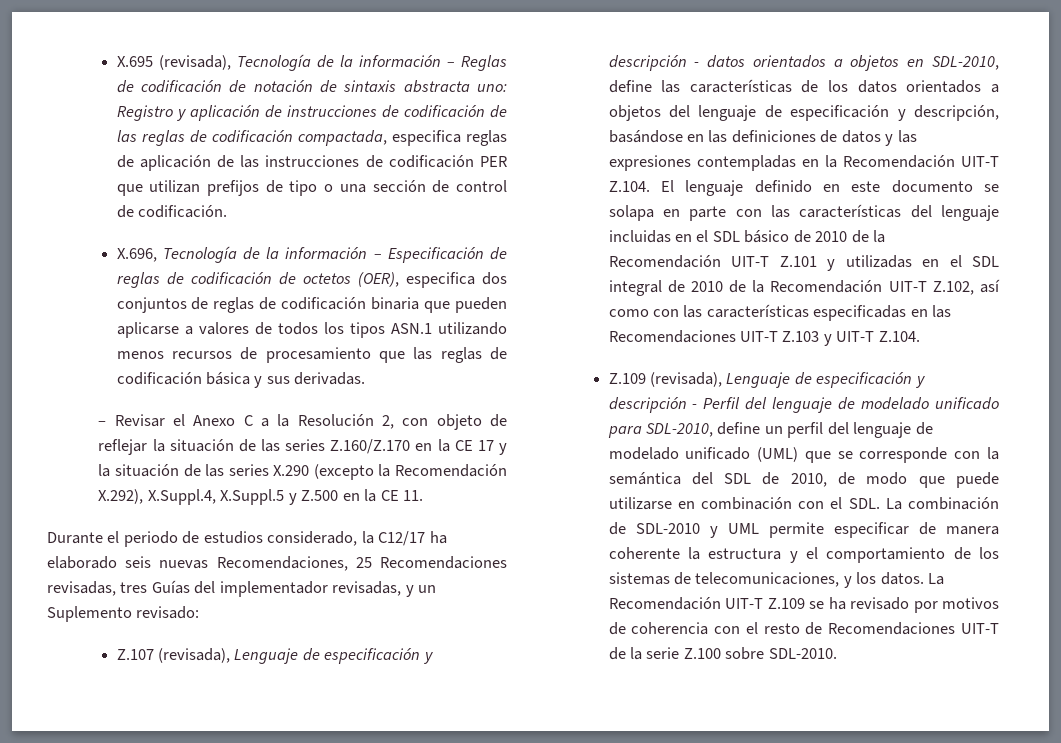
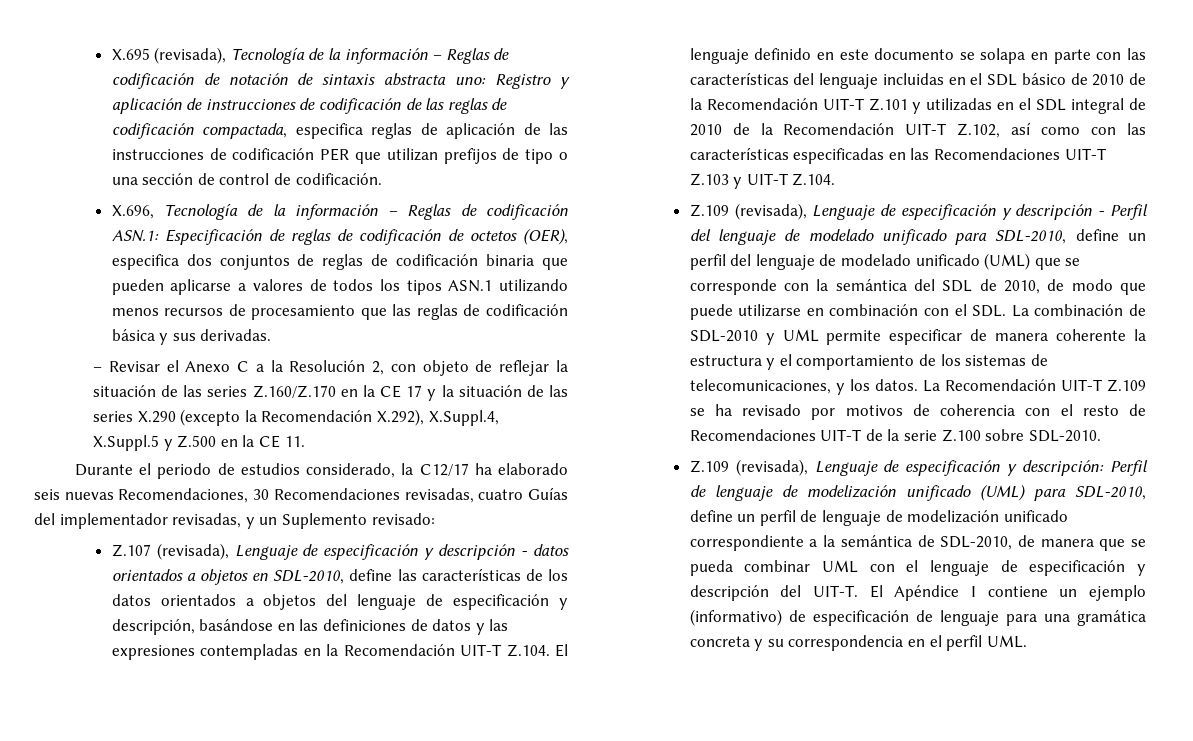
(382, 256) none -> [407,204,568,220] [111,230,159,242] Reglas de codificación ASN.1:
[355,557,372,568] 25 -> [253,489,270,500] 30
[120,582,148,593] tres -> [478,489,524,500] cuatro
(837, 653) none -> [689,459,1148,476] [689,484,1146,501] [689,510,1068,526] [689,535,1146,551] [689,560,1146,576] [689,585,1146,601] [689,609,1146,626] [689,635,1027,651] // Z.109 (revisada), Lenguaje de especificación y descripción: Perfil de lenguaje de modelización unificado (UML) para SDL-2010, define un perfil de lenguaje de modelización unificado correspondiente a la semántica de SDL-2010, de manera que se pueda combinar UML con el lenguaje de especificación y descripción del UIT-T. El Apéndice I contiene un ejemplo (informativo) de especificación de lenguaje para una gramática concreta y su correspondencia en el perfil UML.

